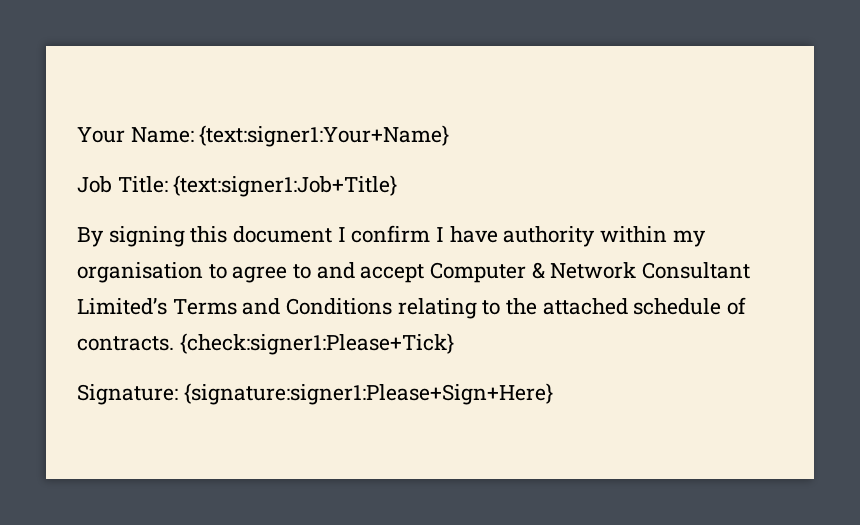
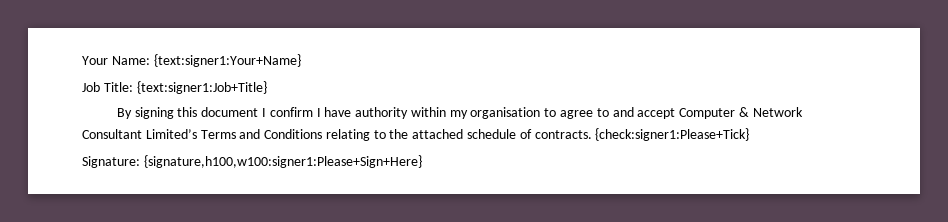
[183,383,553,405] {signature:signer1:Please+Sign+Here} -> [143,155,422,168] {signature,h100,w100:signer1:Please+Sign+Here}

